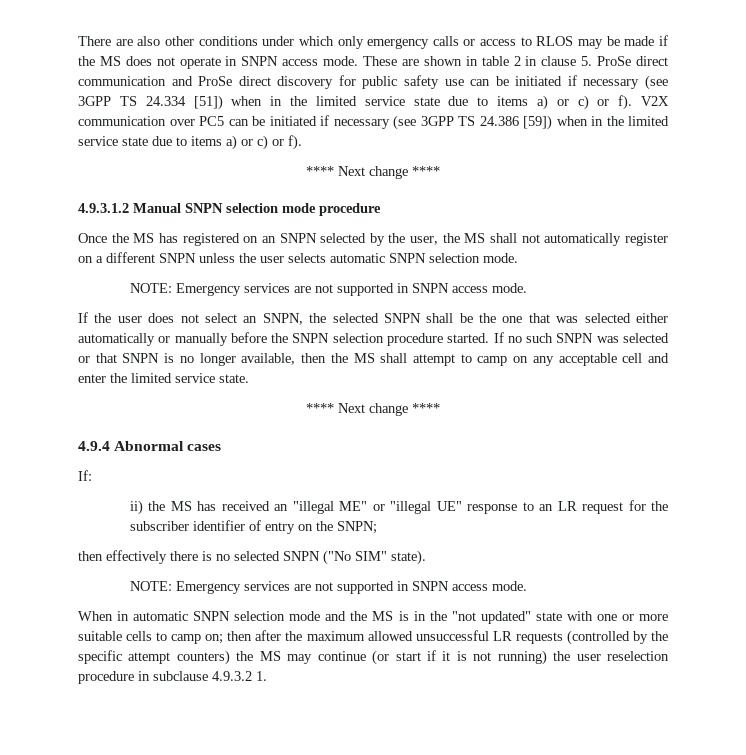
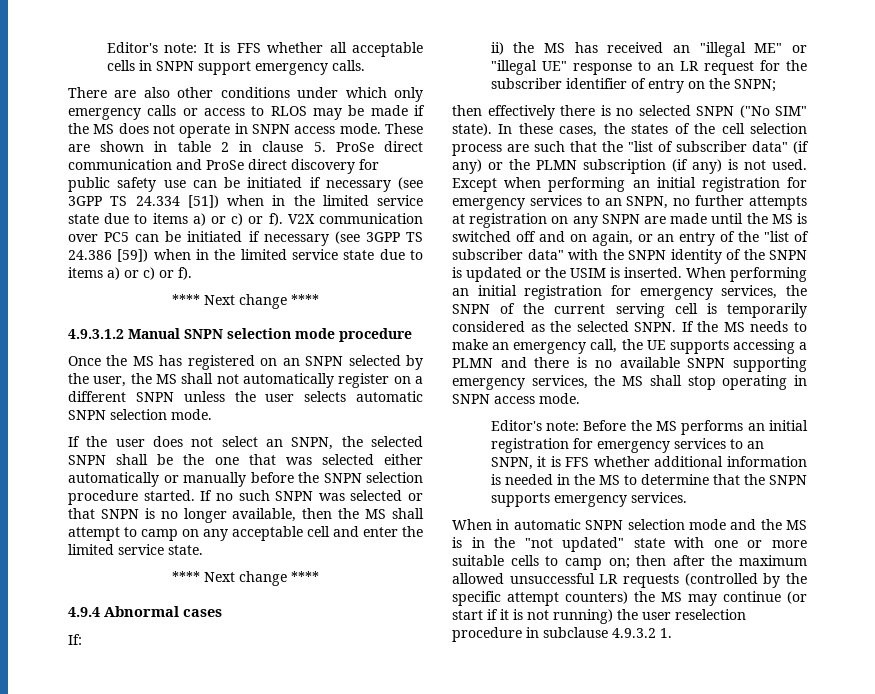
(78, 41) none -> [106,42,423,57] [106,60,365,75] Editor's note: It is FFS whether all acceptable cells in SNPN support emergency calls. //
[129,283,527,296] // NOTE: Emergency services are not supported in SNPN access mode. -> (212, 414) none
[129,581,527,594] // NOTE: Emergency services are not supported in SNPN access mode. -> [498,123,807,137] [452,141,809,156] [452,159,807,174] [452,177,807,192] [452,195,807,210] [452,213,807,228] [452,231,810,246] [452,249,807,264] [452,267,807,282] [452,285,807,300] [452,303,807,318] [452,321,807,332] [452,339,807,354] [452,357,807,372] [452,375,807,390] [452,393,580,404] [490,420,808,435] [490,438,764,453] [490,456,807,470] [490,474,807,485] [490,492,687,507] In these cases, the states of the cell selection process are such that the "list of subscriber data" (if any) or the PLMN subscription (if any) is not used. Except when performing an initial registration for emergency services to an SNPN, no further attempts at registration on any SNPN are made until the MS is switched off and on again, or an entry of the "list of subscriber data" with the SNPN identity of the SNPN is updated or the USIM is inserted. When performing an initial registration for emergency services, the SNPN of the current serving cell is temporarily considered as the selected SNPN. If the MS needs to make an emergency call, the UE supports accessing a PLMN and there is no available SNPN supporting emergency services, the MS shall stop operating in SNPN access mode. // Editor's note: Before the MS performs an initial registration for emergency services to an SNPN, it is FFS whether additional information is needed in the MS to determine that the SNPN supports emergency services.

